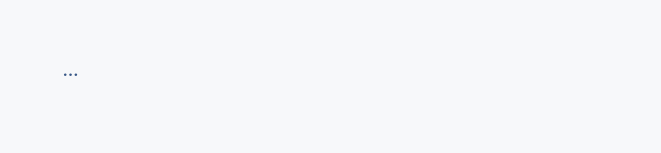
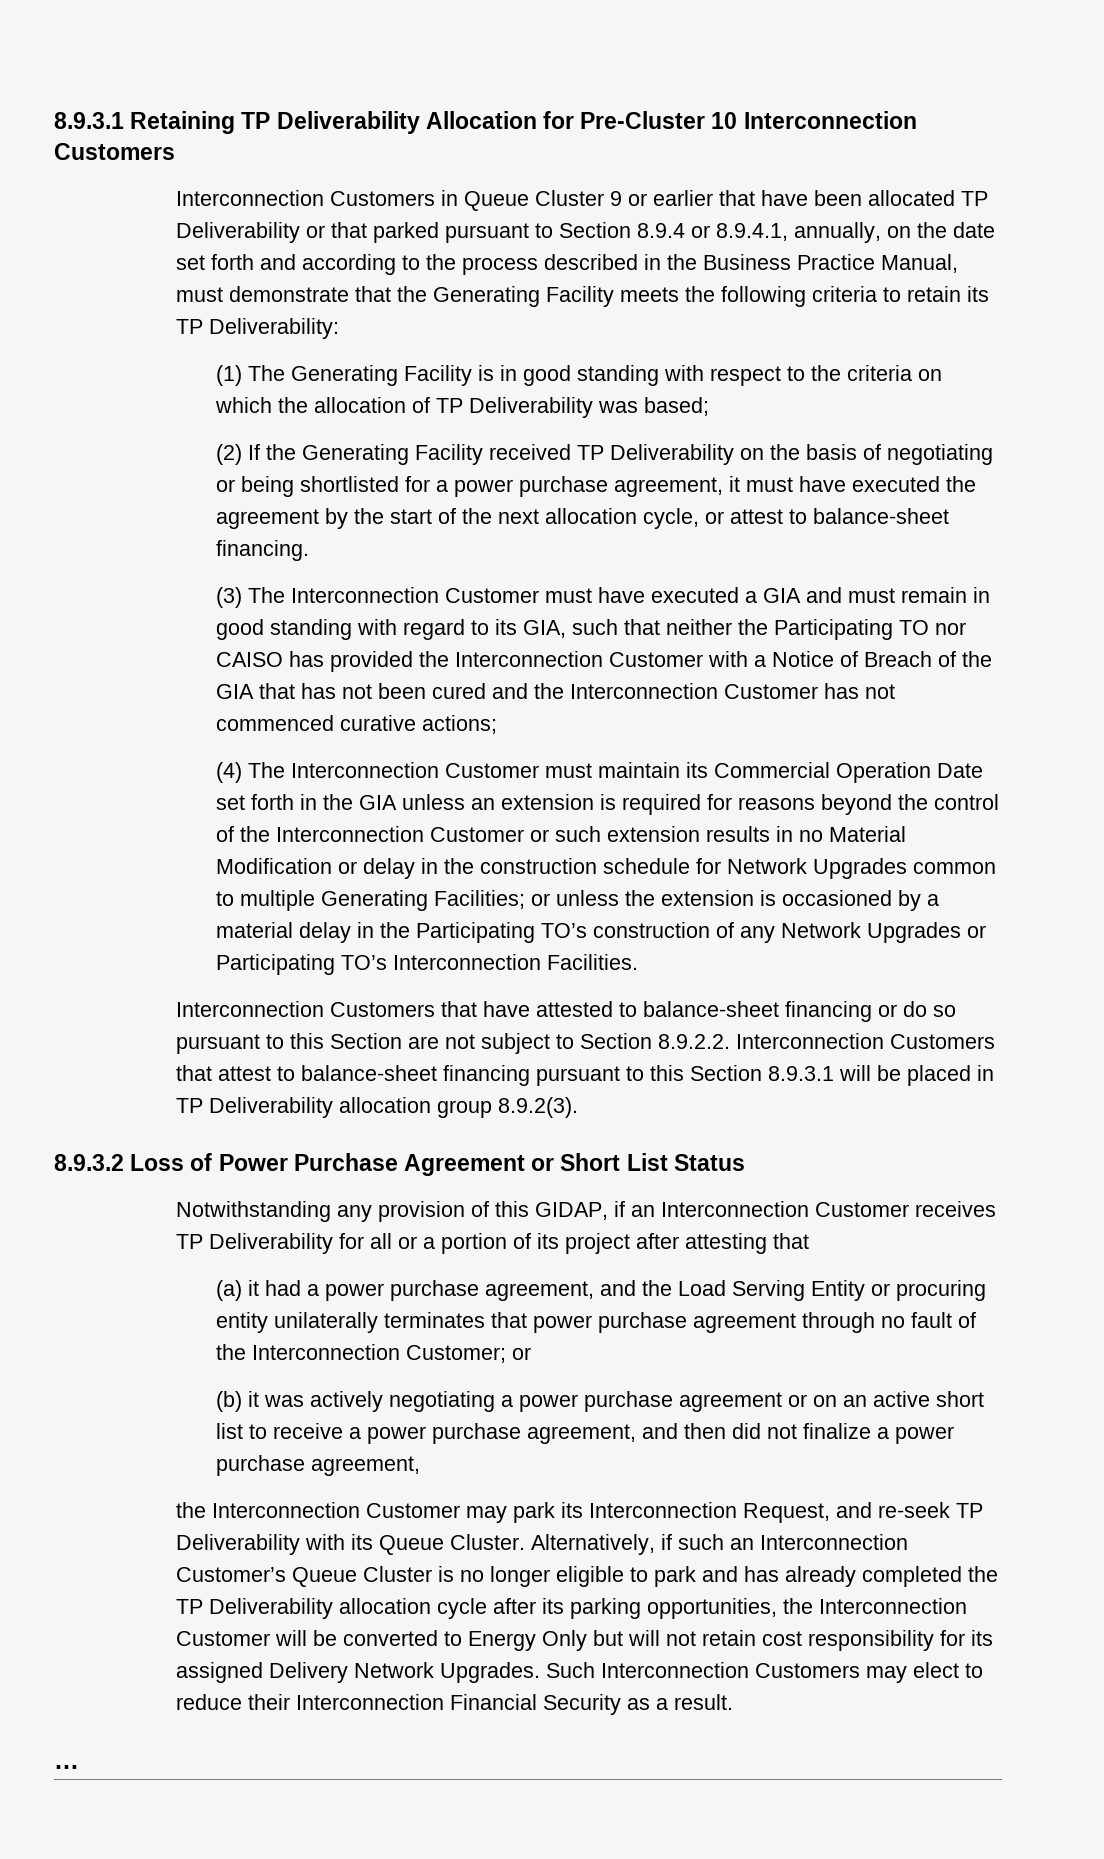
(63, 74) none -> [54,111,917,134] [54,143,175,160] [175,190,988,211] [175,222,995,243] [175,254,958,275] [175,286,989,307] [175,318,339,339] [216,365,943,386] [215,397,710,418] [216,444,994,465] [216,476,977,497] [216,508,950,529] [216,540,310,561] [216,587,991,608] [216,619,967,640] [216,651,993,672] [216,683,896,699] [216,715,498,734] [216,762,984,783] [216,794,1000,815] [216,826,907,842] [216,858,997,879] [216,890,940,911] [216,922,987,943] [216,954,639,975] [175,1001,956,1022] [175,1033,995,1054] [175,1065,994,1086] [175,1097,578,1118] [54,1153,745,1176] [175,1201,996,1222] [175,1233,809,1254] [216,1280,987,1301] [216,1312,977,1333] [216,1344,532,1363] [216,1391,985,1412] [216,1423,955,1444] [216,1455,421,1476] [175,1502,983,1523] [175,1534,908,1555] [175,1566,998,1587] [175,1598,967,1619] [175,1630,993,1651] [175,1662,983,1683] [175,1694,733,1715] 8.9.3.1 Retaining TP Deliverability Allocation for Pre-Cluster 10 Interconnection Customers // Interconnection Customers in Queue Cluster 9 or earlier that have been allocated TP Deliverability or that parked pursuant to Section 8.9.4 or 8.9.4.1, annually, on the date set forth and according to the process described in the Business Practice Manual, must demonstrate that the Generating Facility meets the following criteria to retain its TP Deliverability: // (1) The Generating Facility is in good standing with respect to the criteria on which the allocation of TP Deliverability was based; // (2) If the Generating Facility received TP Deliverability on the basis of negotiating or being shortlisted for a power purchase agreement, it must have executed the agreement by the start of the next allocation cycle, or attest to balance-sheet financing. // (3) The Interconnection Customer must have executed a GIA and must remain in good standing with regard to its GIA, such that neither the Participating TO nor CAISO has provided the Interconnection Customer with a Notice of Breach of the GIA that has not been cured and the Interconnection Customer has not commenced curative actions; // (4) The Interconnection Customer must maintain its Commercial Operation Date set forth in the GIA unless an extension is required for reasons beyond the control of the Interconnection Customer or such extension results in no Material Modification or delay in the construction schedule for Network Upgrades common to multiple Generating Facilities; or unless the extension is occasioned by a material delay in the Participating TO’s construction of any Network Upgrades or Participating TO’s Interconnection Facilities. // Interconnection Customers that have attested to balance-sheet financing or do so pursuant to this Section are not subject to Section 8.9.2.2. Interconnection Customers that attest to balance-sheet financing pursuant to this Section 8.9.3.1 will be placed in TP Deliverability allocation group 8.9.2(3). // 8.9.3.2 Loss of Power Purchase Agreement or Short List Status // Notwithstanding any provision of this GIDAP, if an Interconnection Customer receives TP Deliverability for all or a portion of its project after attesting that // (a) it had a power purchase agreement, and the Load Serving Entity or procuring entity unilaterally terminates that power purchase agreement through no fault of the Interconnection Customer; or // (b) it was actively negotiating a power purchase agreement or on an active short list to receive a power purchase agreement, and then did not finalize a power purchase agreement, // the Interconnection Customer may park its Interconnection Request, and re-seek TP Deliverability with its Queue Cluster. Alternatively, if such an Interconnection Customer’s Queue Cluster is no longer eligible to park and has already completed the TP Deliverability allocation cycle after its parking opportunities, the Interconnection Customer will be converted to Energy Only but will not retain cost responsibility for its assigned Delivery Network Upgrades. Such Interconnection Customers may elect to reduce their Interconnection Financial Security as a result. //

